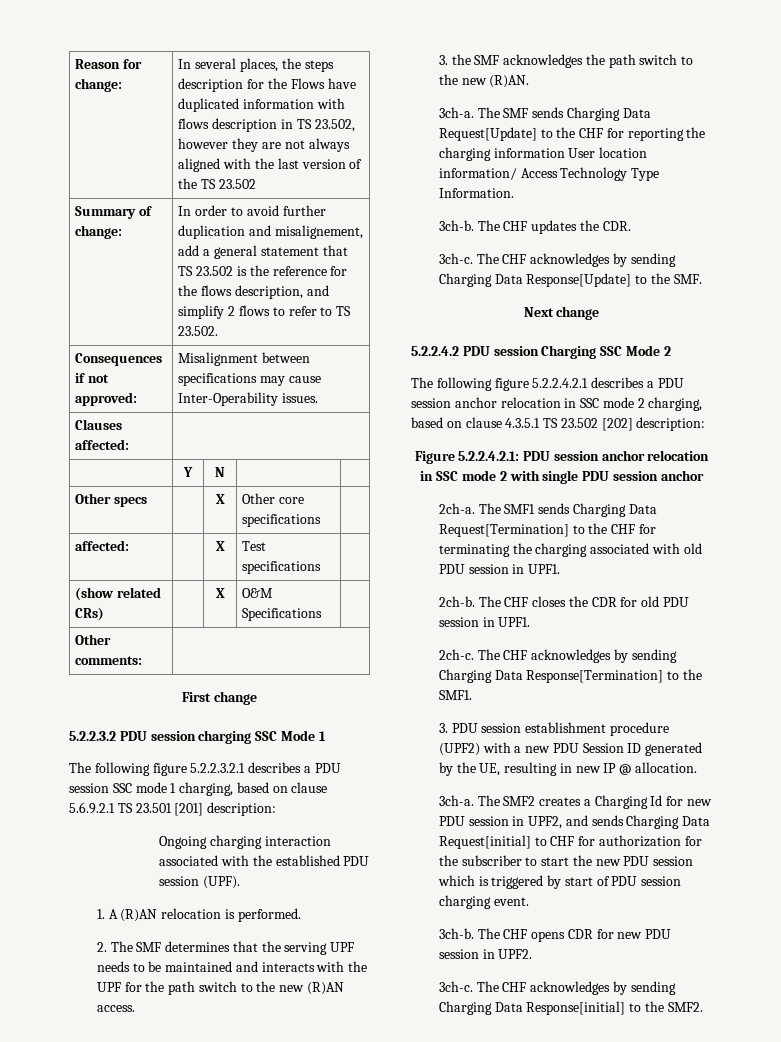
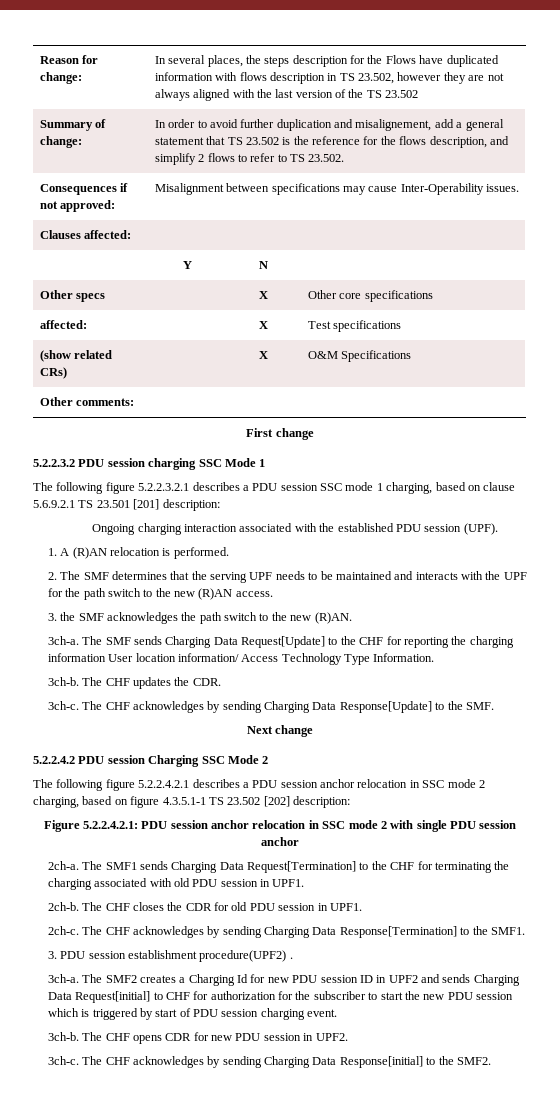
[465,417,541,428] clause 4.3.5.1 -> [130,796,206,808] figure 4.3.5.1-1
[609,722,669,736] [438,742,703,756] [438,762,697,776] procedure (UPF2) with a new PDU Session ID generated by the UE, resulting in new IP @ allocation. -> [199,950,293,962] procedure(UPF2) .
[512,816,563,829] in UPF2, -> [359,975,418,983] ID in UPF2

